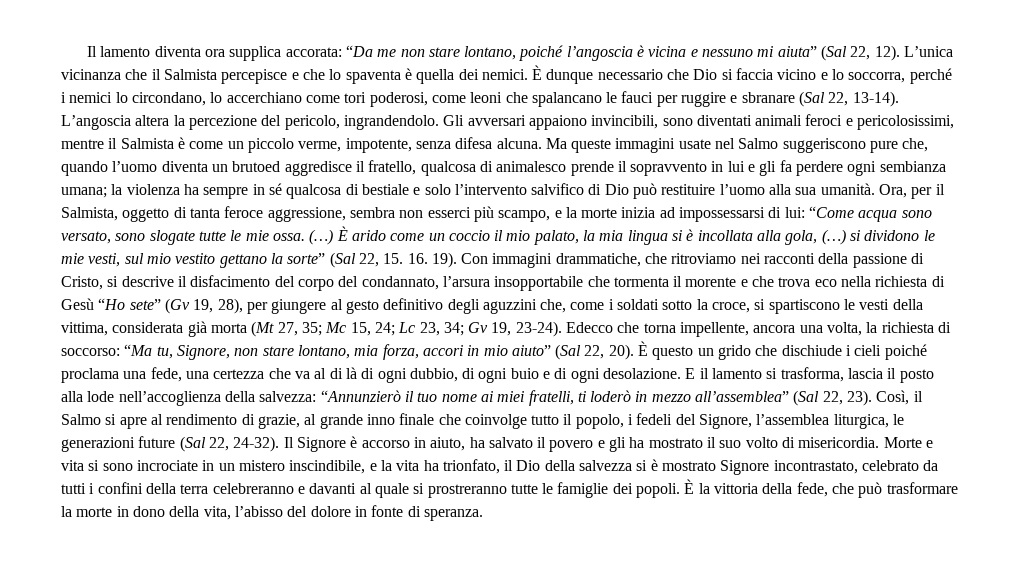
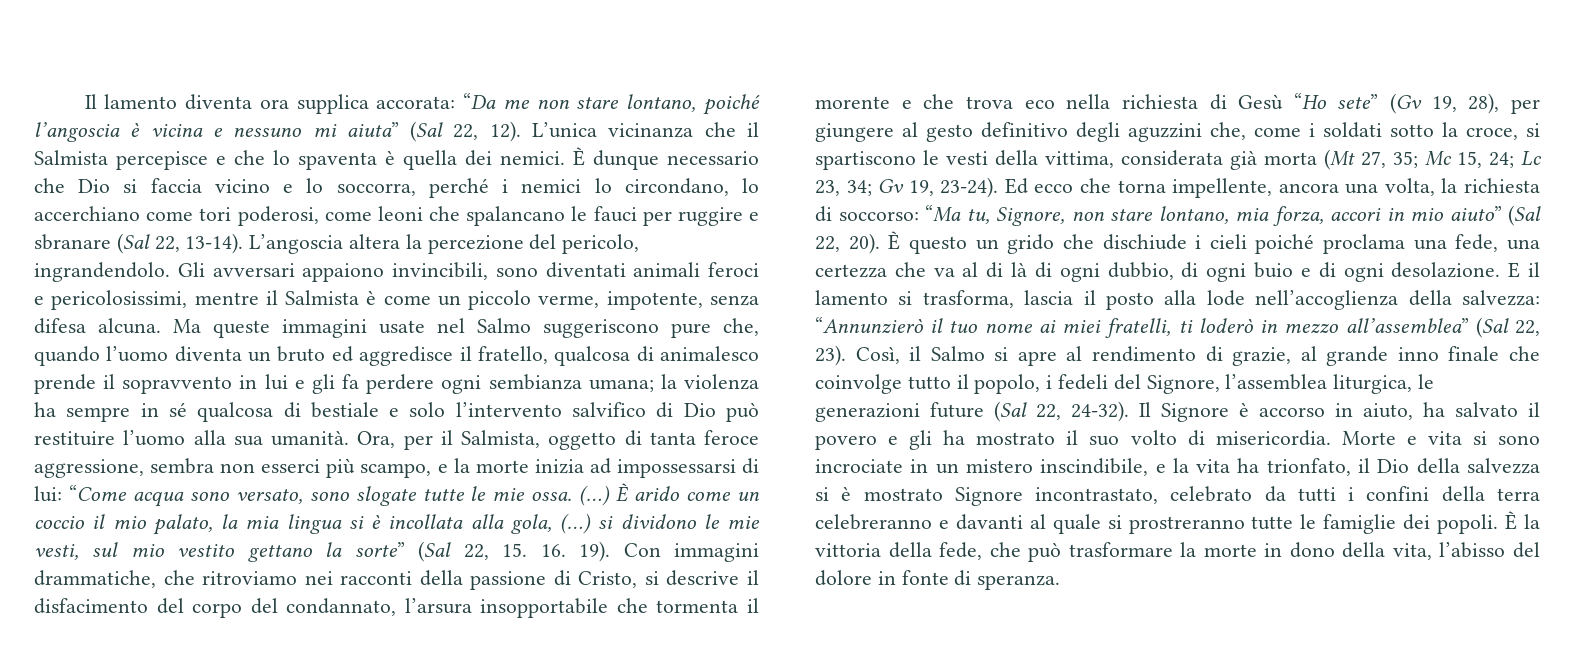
[232,161,281,172] brutoed -> [277,346,353,362] bruto ed
[566,322,614,333] Edecco -> [1004,178,1074,194] Ed ecco

